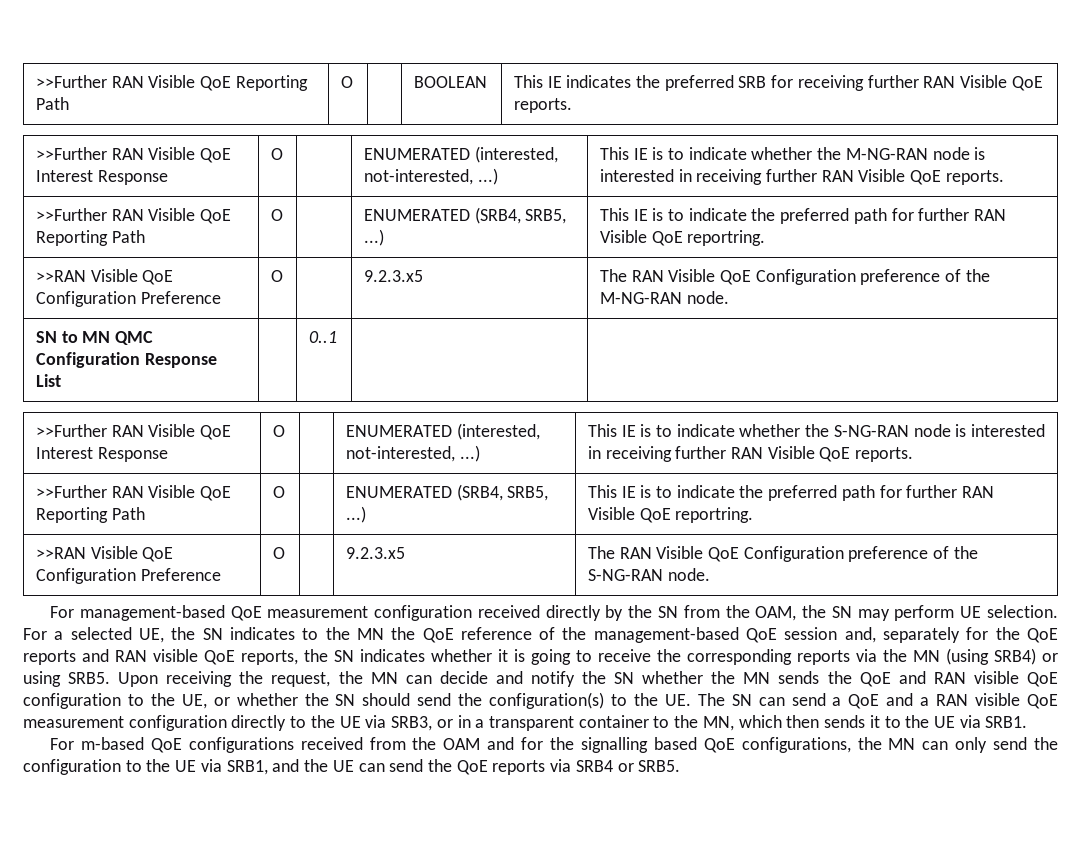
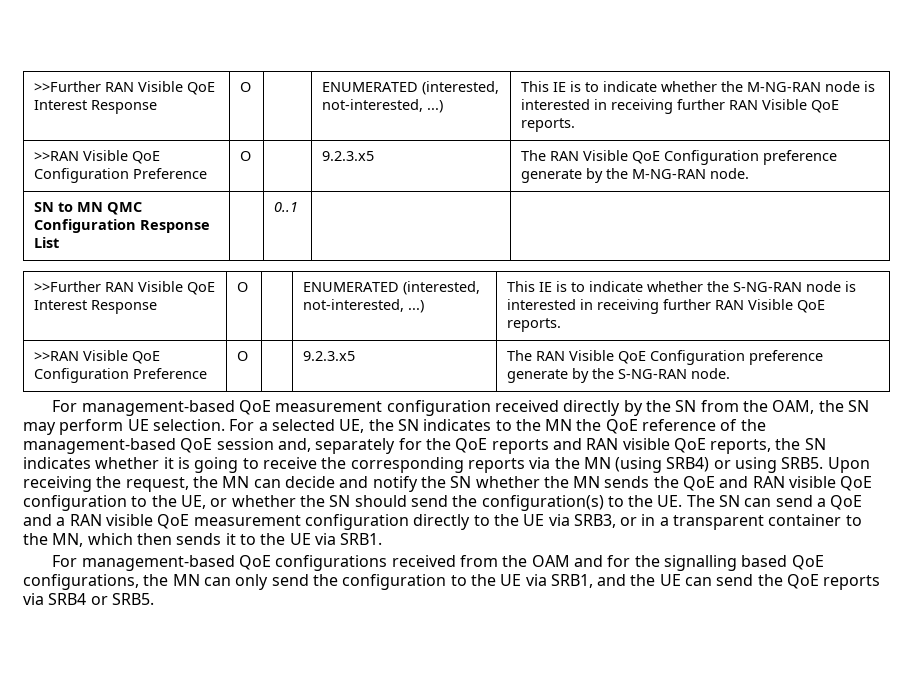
[35,75,308,91] [35,97,69,110] [340,76,353,88] [413,76,487,88] [513,75,1043,91] [513,98,572,113] [35,147,232,163] >>Further RAN Visible QoE Reporting Path | O | | BOOLEAN | This IE indicates the preferred SRB for receiving further RAN Visible QoE reports. // >>Further RAN Visible QoE -> [34,81,216,95] >>Further RAN Visible QoE
[35,208,232,224] [35,230,145,246] [270,209,283,221] [363,207,567,224] [363,229,384,246] [599,208,1007,224] [599,230,766,246] // >>Further RAN Visible QoE Reporting Path | O | | ENUMERATED (SRB4, SRB5, ...) | This IE is to indicate the preferred path for further RAN Visible QoE reportring. -> (576, 125) none
[945,269,962,282] of -> [521,168,604,183] generate by
[35,485,232,501] [35,507,145,523] [272,486,285,498] [345,484,549,501] [345,506,366,523] [587,485,995,501] [587,507,754,523] // >>Further RAN Visible QoE Reporting Path | O | | ENUMERATED (SRB4, SRB5, ...) | This IE is to indicate the preferred path for further RAN Visible QoE reportring. -> (562, 325) none
[933,546,950,559] of -> [507,368,590,383] generate by
[80,737,144,750] m-based -> [81,555,235,571] management-based

